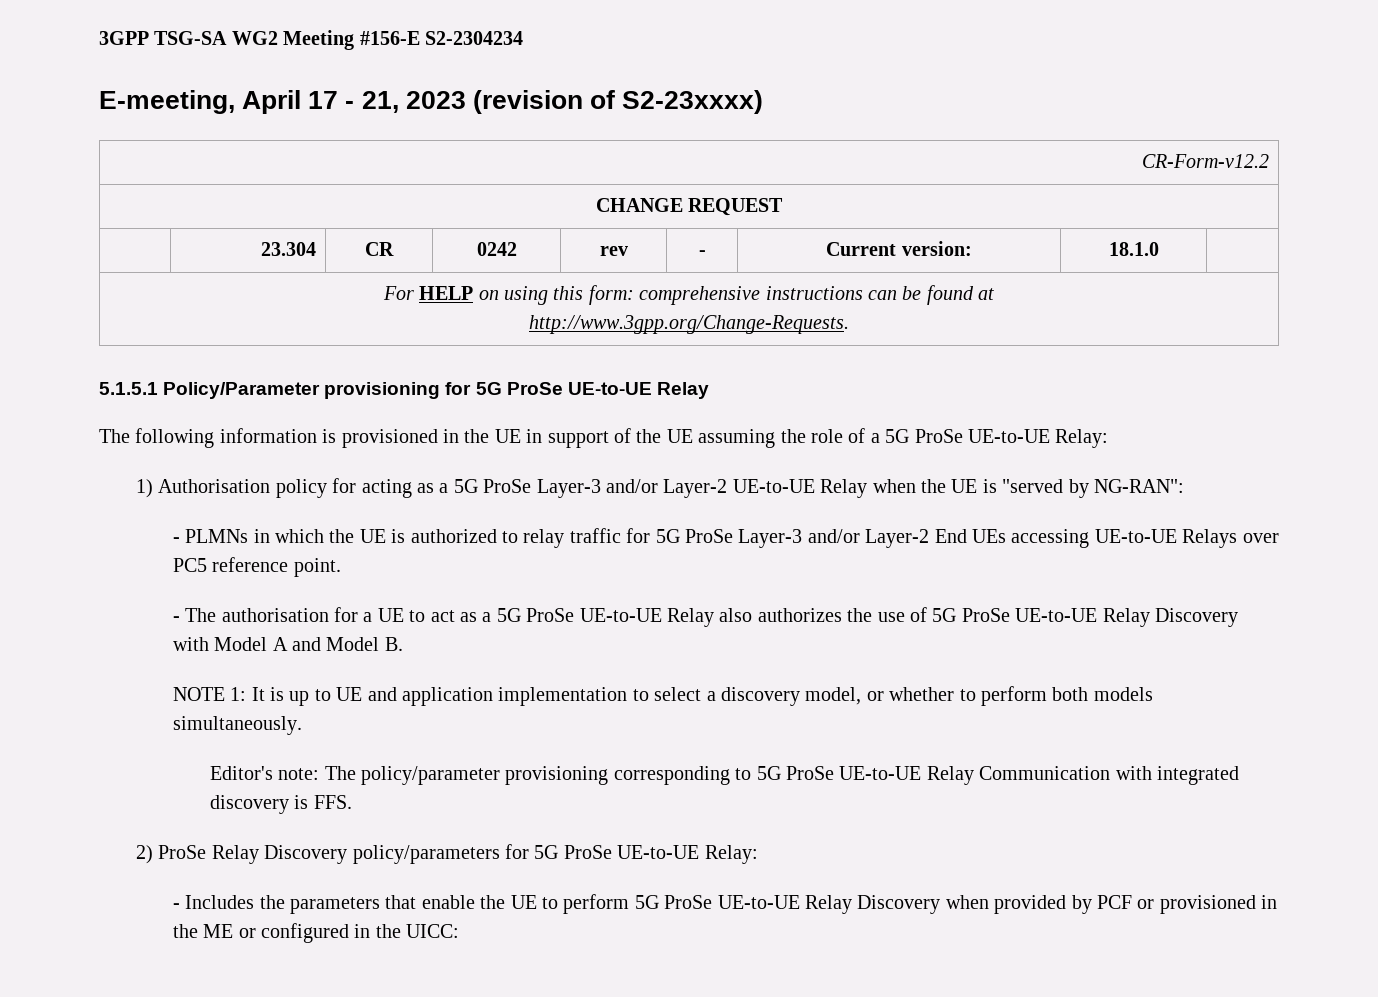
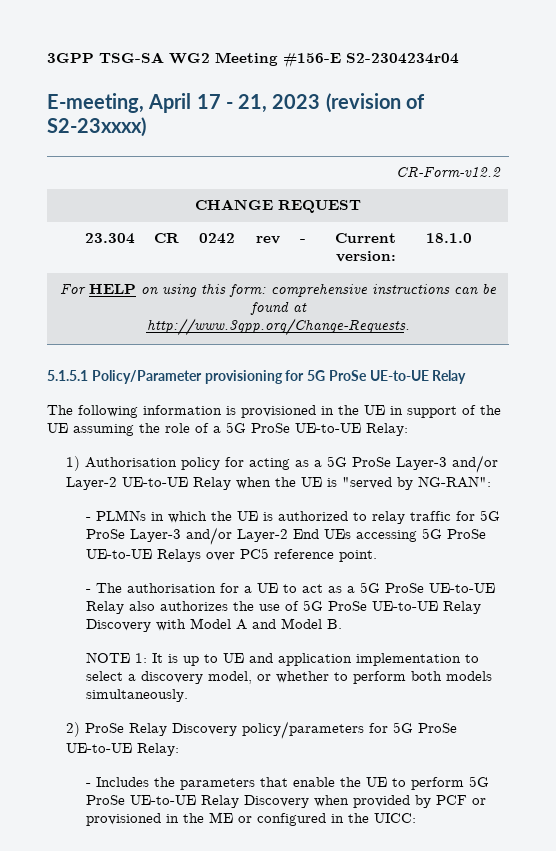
[425,31,523,45] S2-2304234 -> [346,53,459,64] S2-2304234r04
(1090, 538) none -> [421,528,486,539] 5G ProSe
[209,766,1239,785] [209,795,352,814] // Editor's note: The policy/parameter provisioning corresponding to 5G ProSe UE-to-UE Relay Communication with integrated discovery is FFS. -> (188, 695) none

